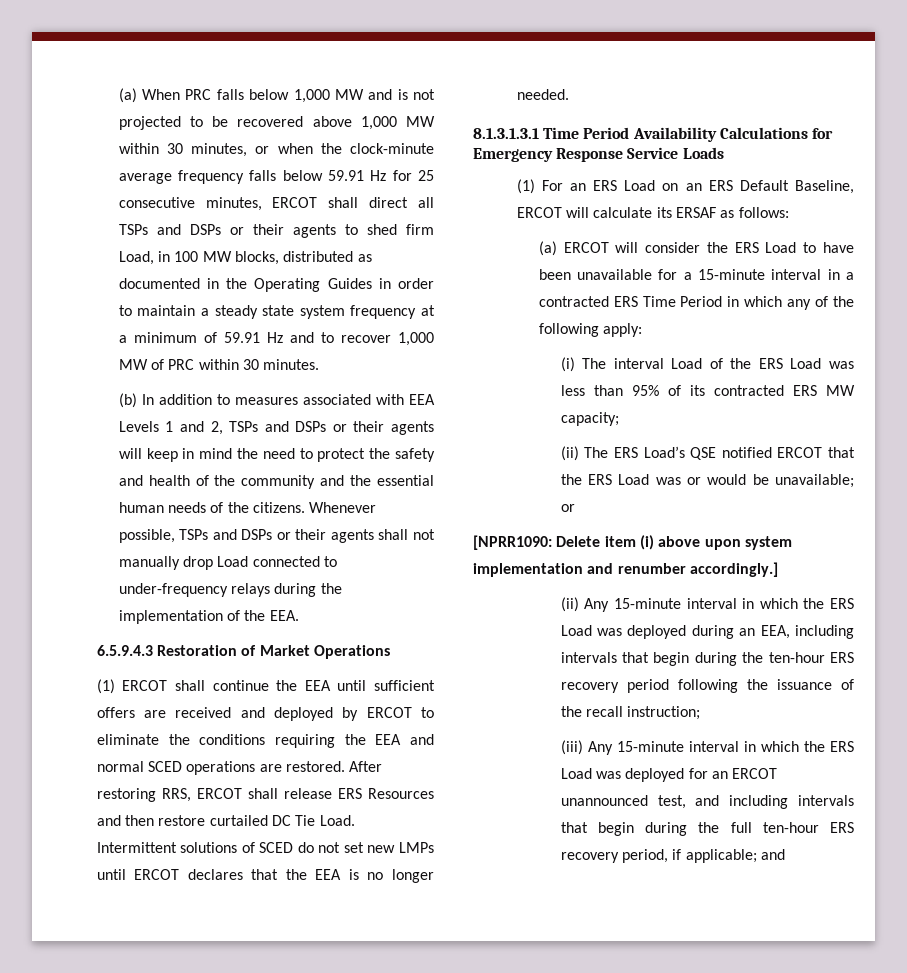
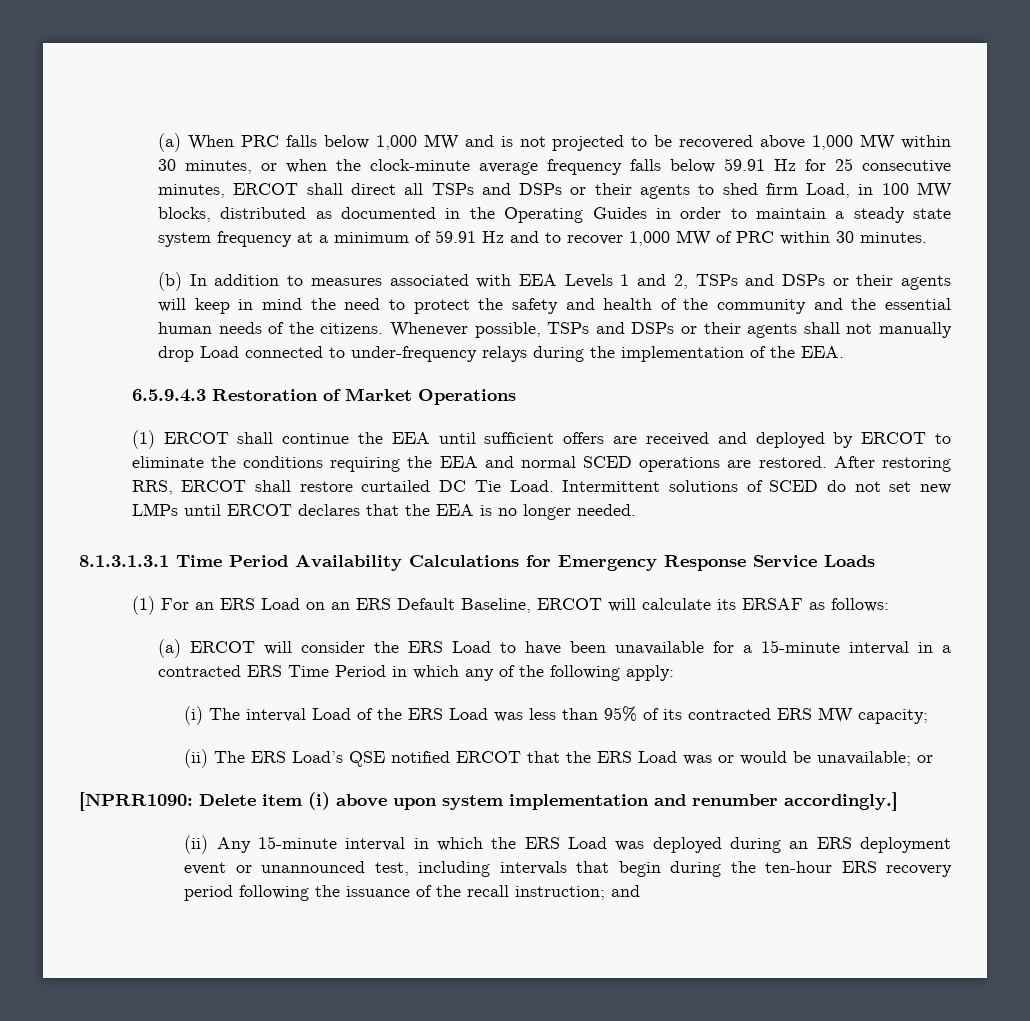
[283,788,434,799] [96,815,155,826] release ERS Resources and then -> (292, 486) none
[760,625,790,639] EEA, -> [816,837,951,853] [184,861,409,876] ERS deployment event or unannounced test,
[560,740,854,755] [560,768,778,782] [560,795,854,809] [560,822,854,836] [560,849,757,863] // (iii) Any 15-minute interval in which the ERS Load was deployed for an ERCOT unannounced test, and including intervals that begin during the full ten-hour ERS recovery period, if applicable; -> (606, 893) none

